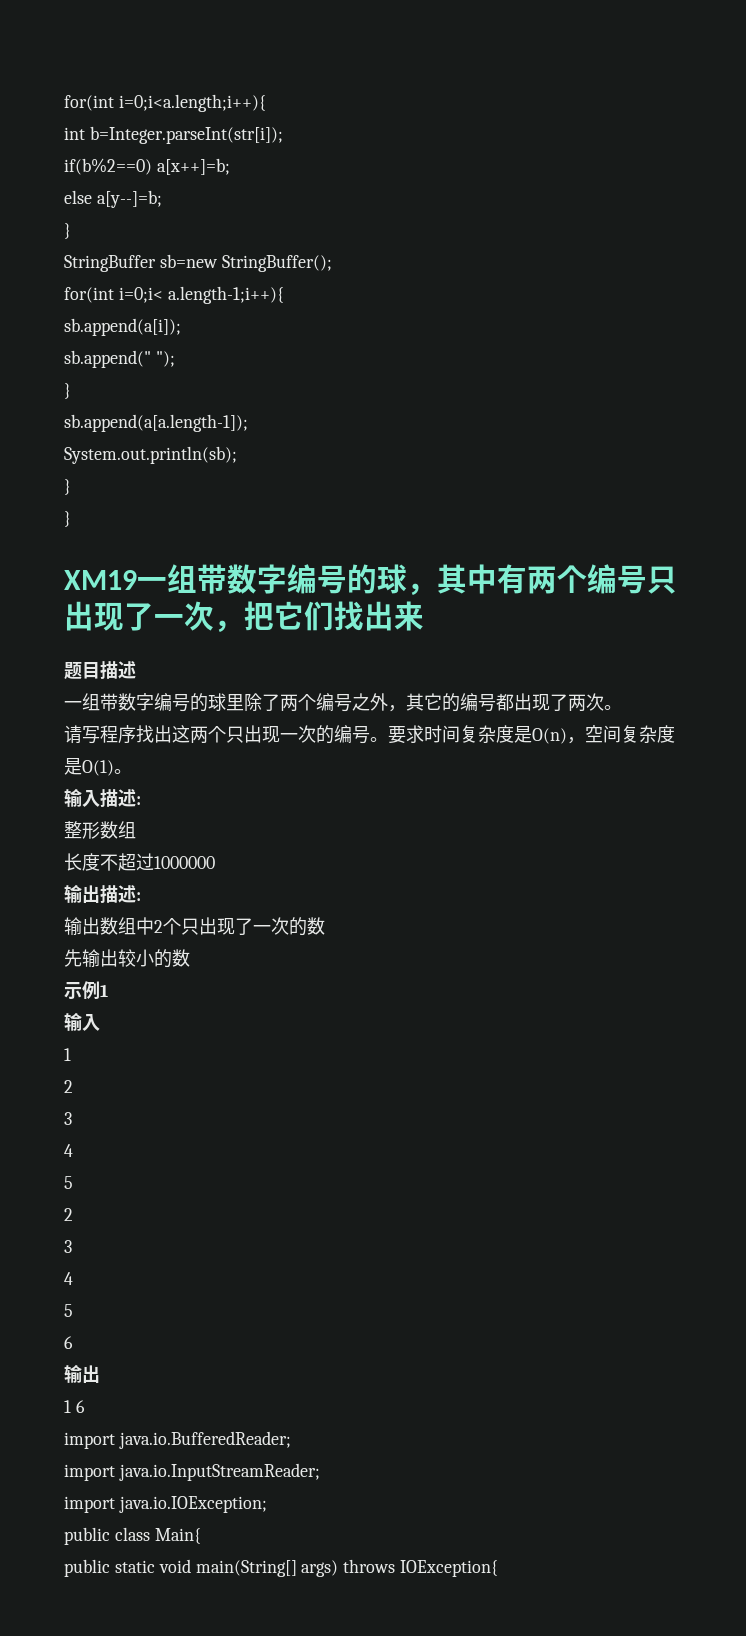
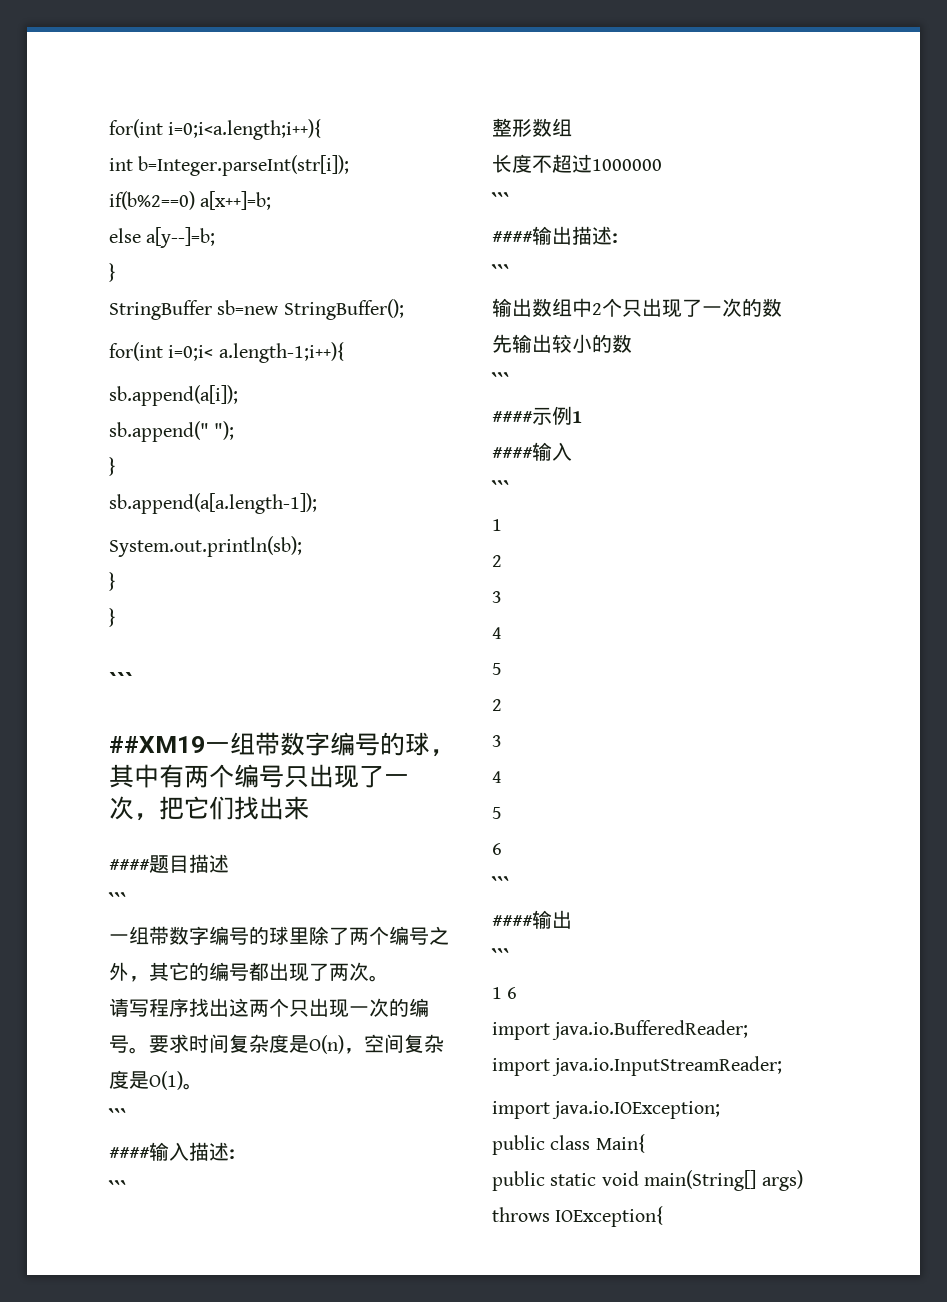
[64,570,137,590] XM19 -> [109,672,133,690] [109,736,205,753] ``` // ##XM19
(424, 616) none -> [109,859,150,871] ####
(136, 670) none -> [108,892,127,907] // ```
(132, 771) none -> [108,1108,127,1123] [109,1147,150,1159] ``` // ####
(141, 800) none -> [108,1180,127,1195] // ```
(215, 862) none -> [491,192,510,207] [492,231,533,243] ``` // ####
(141, 896) none -> [491,264,510,279] // ```
(190, 958) none -> [491,372,510,387] [492,411,533,423] ``` // ####
[64,1012,100,1031] 输入 -> [492,442,572,461] [491,480,510,495] ####输入 // ```
[64,1364,100,1383] 输出 -> [491,876,510,891] [492,910,572,929] [491,948,510,963] ``` // ####输出 // ```

